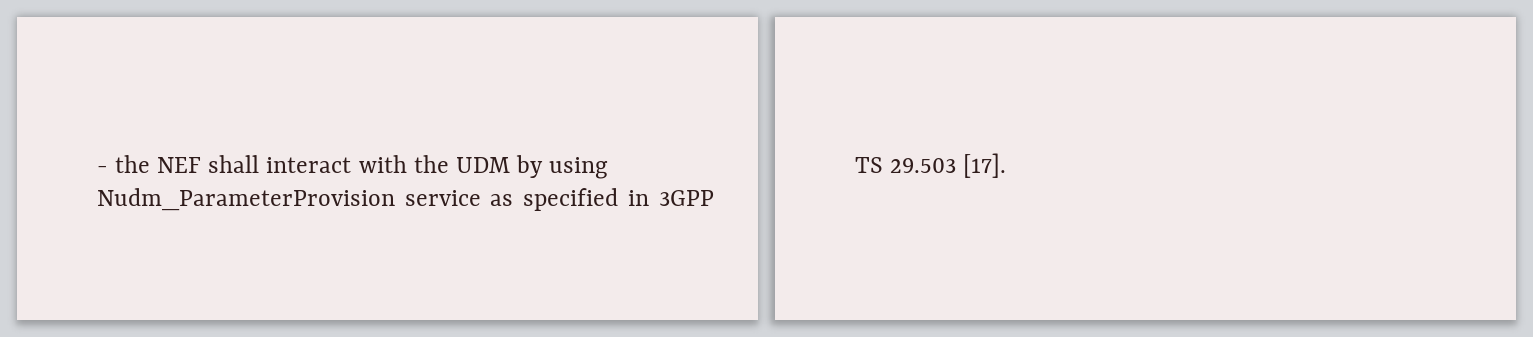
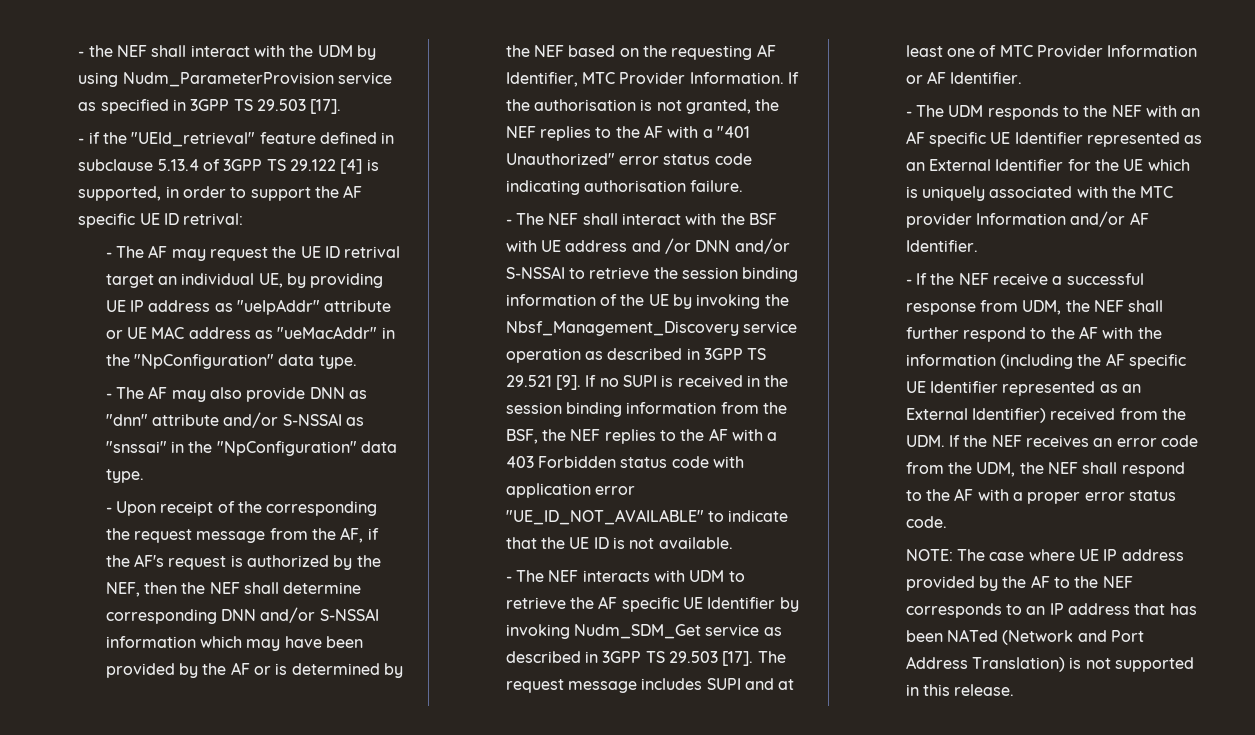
(1007, 165) none -> [78,132,395,147] [78,159,379,174] [78,185,363,201] [78,213,244,228] [105,245,401,261] [105,273,384,288] [105,299,392,315] [105,326,395,339] [105,354,357,369] [105,386,367,402] [105,412,364,428] [105,441,397,456] [105,469,144,483] [105,501,378,516] [105,527,379,543] [105,554,381,570] [105,582,362,597] [105,607,379,624] [105,636,363,651] [105,662,403,678] [505,44,776,60] [505,72,799,87] [505,99,780,114] [505,125,750,141] [505,153,752,165] [505,180,744,195] [505,213,777,225] [505,238,790,254] [505,266,799,282] [505,294,789,309] [505,321,797,336] [505,348,767,363] [505,375,789,390] [505,402,787,417] [505,428,778,444] [505,456,744,468] [505,483,635,498] [505,509,789,525] [505,537,733,549] [505,570,745,582] [505,596,799,612] [505,624,782,639] [505,651,786,666] [505,678,795,693] [905,45,1198,57] [905,71,1023,84] [905,105,1201,120] [905,131,1203,147] [905,159,1190,171] [905,186,1174,201] [905,211,1149,228] [905,240,978,252] [905,273,1144,285] [905,300,1164,315] [905,326,1162,342] [905,353,1186,369] [905,381,1141,396] [905,408,1186,423] [905,435,1198,447] [905,462,1185,477] [905,488,1176,504] [905,516,947,528] [905,549,1184,561] [905,575,1133,591] [905,603,1197,618] [905,629,1144,645] [905,656,1194,672] [905,684,1015,696] // - if the "UEId_retrieval" feature defined in subclause 5.13.4 of 3GPP TS 29.122 [4] is supported, in order to support the AF specific UE ID retrival: // - The AF may request the UE ID retrival target an individual UE, by providing UE IP address as "ueIpAddr" attribute or UE MAC address as "ueMacAddr" in the "NpConfiguration" data type. // - The AF may also provide DNN as "dnn" attribute and/or S-NSSAI as "snssai" in the "NpConfiguration" data type. // - Upon receipt of the corresponding the request message from the AF, if the AF's request is authorized by the NEF, then the NEF shall determine corresponding DNN and/or S-NSSAI information which may have been provided by the AF or is determined by the NEF based on the requesting AF Identifier, MTC Provider Information. If the authorisation is not granted, the NEF replies to the AF with a "401 Unauthorized" error status code indicating authorisation failure. // - The NEF shall interact with the BSF with UE address and /or DNN and/or S-NSSAI to retrieve the session binding information of the UE by invoking the Nbsf_Management_Discovery service operation as described in 3GPP TS 29.521 [9]. If no SUPI is received in the session binding information from the BSF, the NEF replies to the AF with a 403 Forbidden status code with application error "UE_ID_NOT_AVAILABLE" to indicate that the UE ID is not available. // - The NEF interacts with UDM to retrieve the AF specific UE Identifier by invoking Nudm_SDM_Get service as described in 3GPP TS 29.503 [17]. The request message includes SUPI and at least one of MTC Provider Information or AF Identifier. // - The UDM responds to the NEF with an AF specific UE Identifier represented as an External Identifier for the UE which is uniquely associated with the MTC provider Information and/or AF Identifier. // - If the NEF receive a successful response from UDM, the NEF shall further respond to the AF with the information (including the AF specific UE Identifier represented as an External Identifier) received from the UDM. If the NEF receives an error code from the UDM, the NEF shall respond to the AF with a proper error status code. // NOTE: The case where UE IP address provided by the AF to the NEF corresponds to an IP address that has been NATed (Network and Port Address Translation) is not supported in this release.

